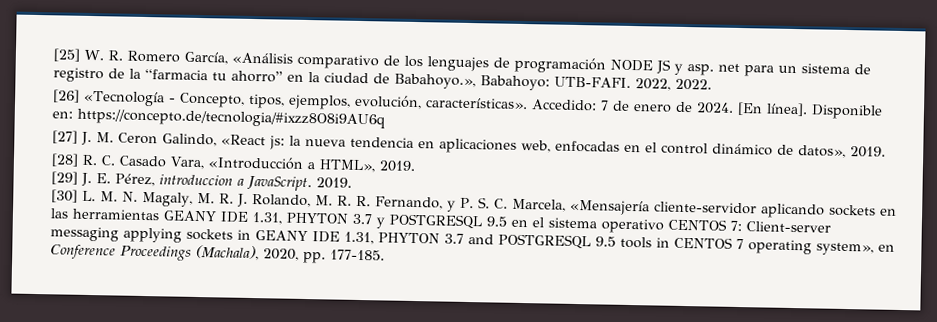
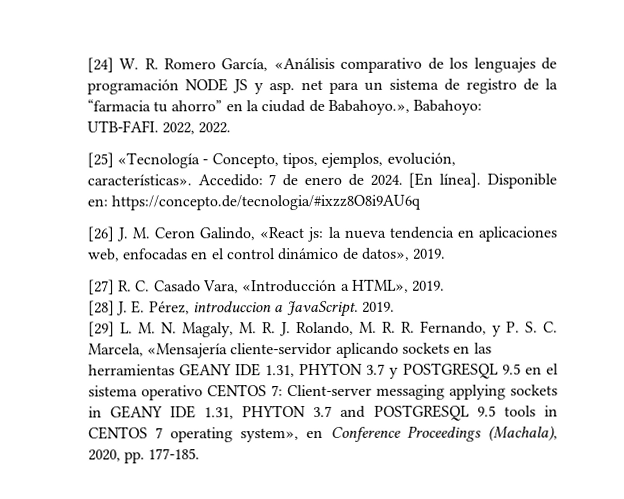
[53,48,82,62] [25] -> [86,57,114,73] [24]
[53,89,81,103] [26] -> [86,152,114,168] [25]
[52,130,79,144] [27] -> [86,226,114,242] [26]
[51,153,80,167] [28] -> [87,279,115,295] [27]
[51,171,79,185] [29] -> [87,300,115,316] [28]
[51,189,79,203] [30] -> [87,321,115,337] [29]

